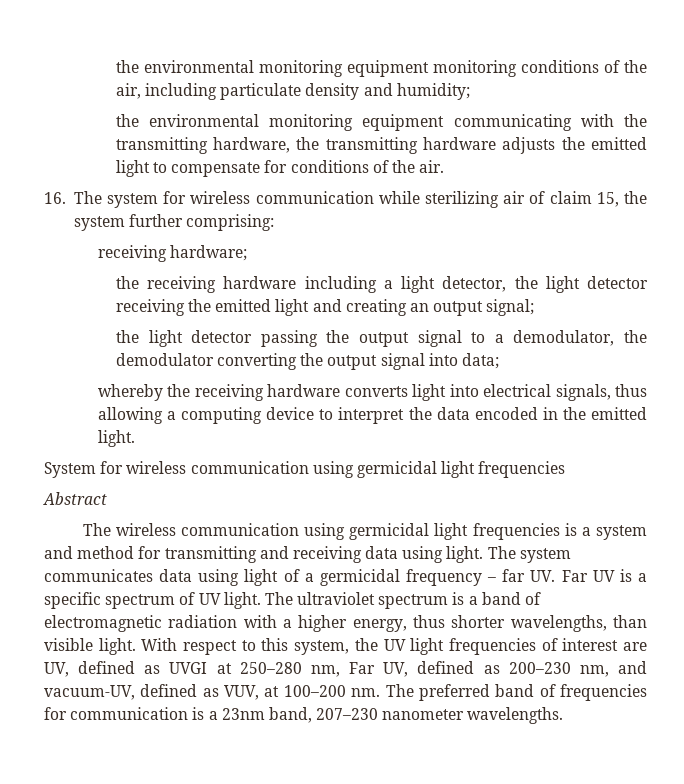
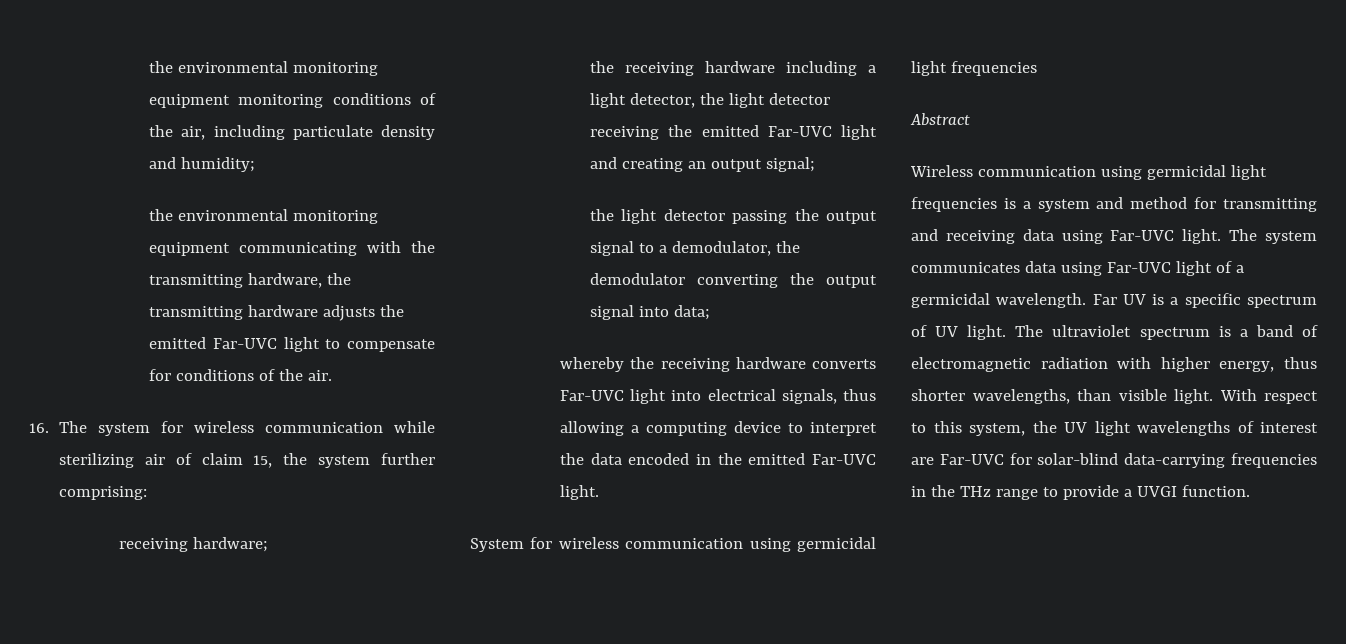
(647, 143) none -> [212,338,277,349] Far-UVC
(272, 305) none -> [767,126,832,137] Far-UVC
(408, 391) none -> [560,390,625,401] Far-UVC
(647, 413) none -> [811,454,876,465] Far-UVC
[82,523,176,536] The wireless -> [910,165,973,177] Wireless
(444, 554) none -> [1110,230,1175,241] Far-UVC
(240, 577) none -> [1106,262,1171,273] Far-UVC
[406,569,556,586] frequency – far UV. -> [996,293,1087,308] wavelength.
[283,619,292,628] a -> (1152, 363) none
[448,638,536,655] frequencies -> [1137,421,1230,436] wavelengths
[44,661,647,677] [44,684,647,701] [44,707,564,724] UV, defined as UVGI at 250–280 nm, Far UV, defined as 200–230 nm, and vacuum-UV, defined as VUV, at 100–200 nm. The preferred band of frequencies for communication is a 23nm band, 207–230 nanometer wavelengths. -> [939,453,1317,468] [911,485,1250,500] Far-UVC for solar-blind data-carrying frequencies in the THz range to provide a UVGI function.

